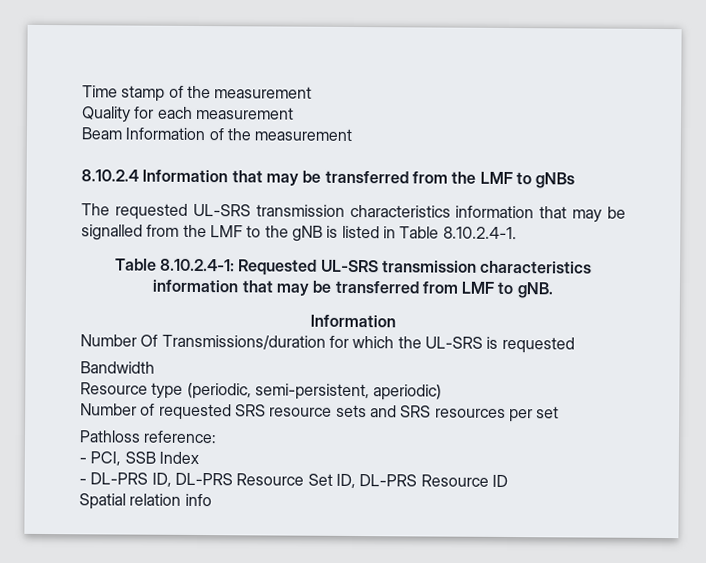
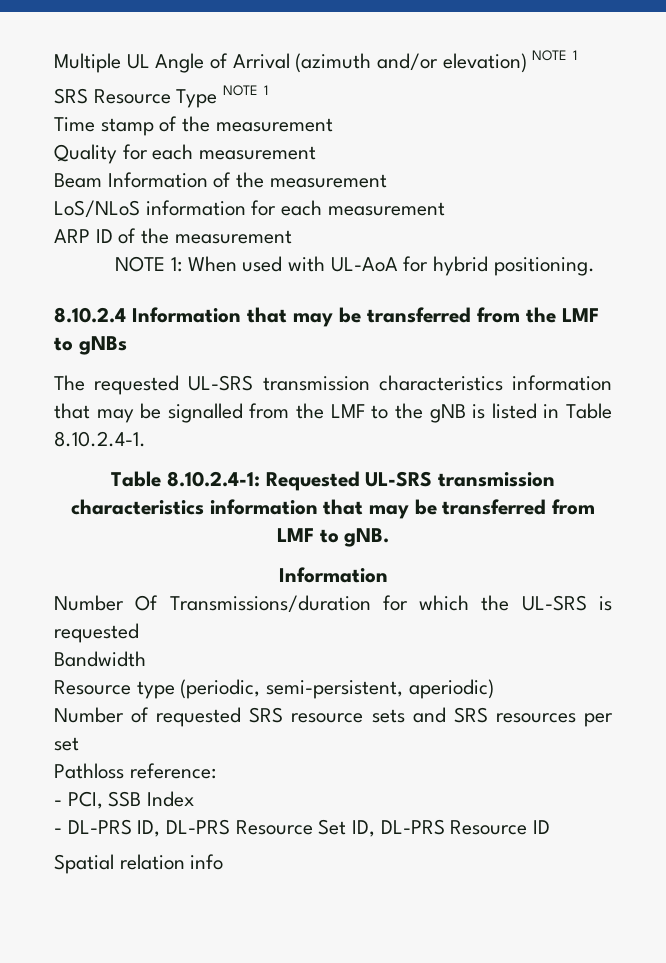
(82, 91) none -> [54,50,578,73] [54,85,268,108] Multiple UL Angle of Arrival (azimuth and/or elevation) NOTE 1 // SRS Resource Type NOTE 1 //
(353, 134) none -> [54,200,445,218] [54,228,292,244] [115,256,595,276] // LoS/NLoS information for each measurement // ARP ID of the measurement // NOTE 1: When used with UL-AoA for hybrid positioning.

